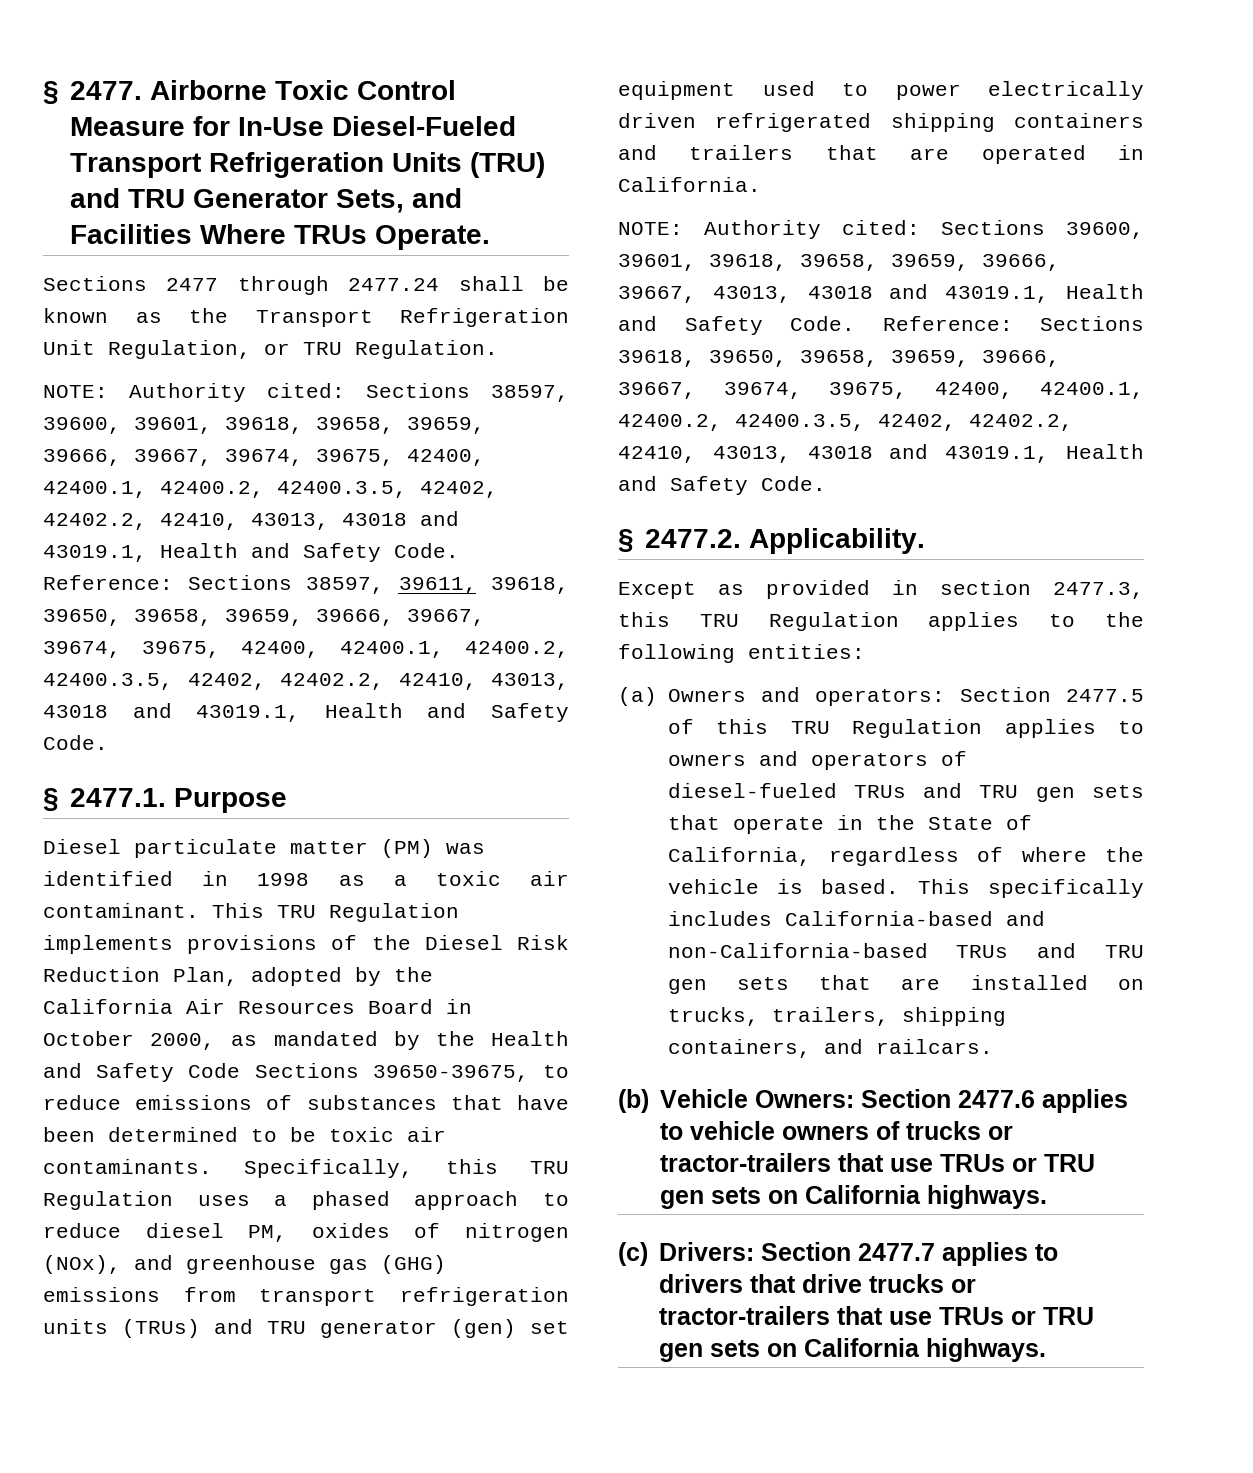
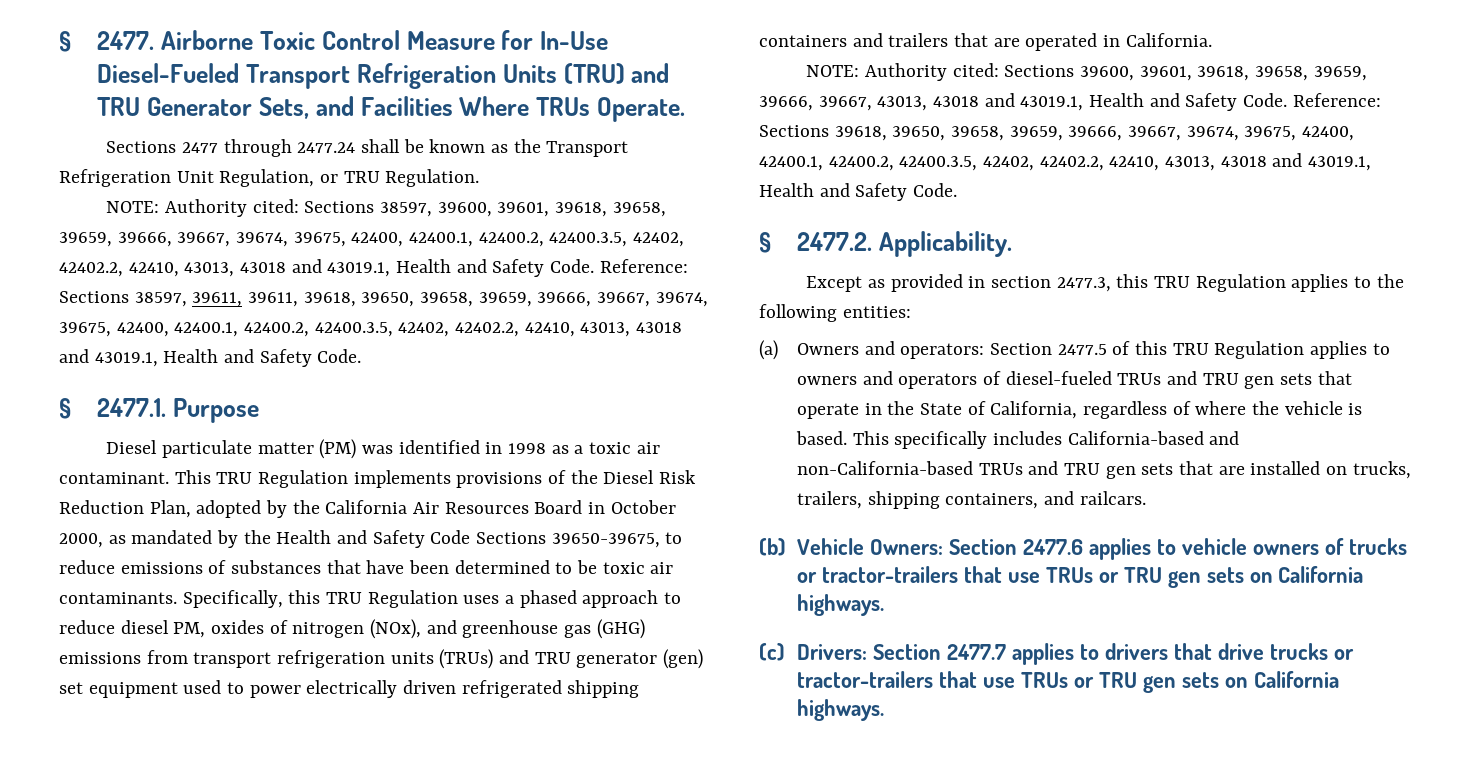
(477, 585) none -> [248,292,299,307] 39611,

